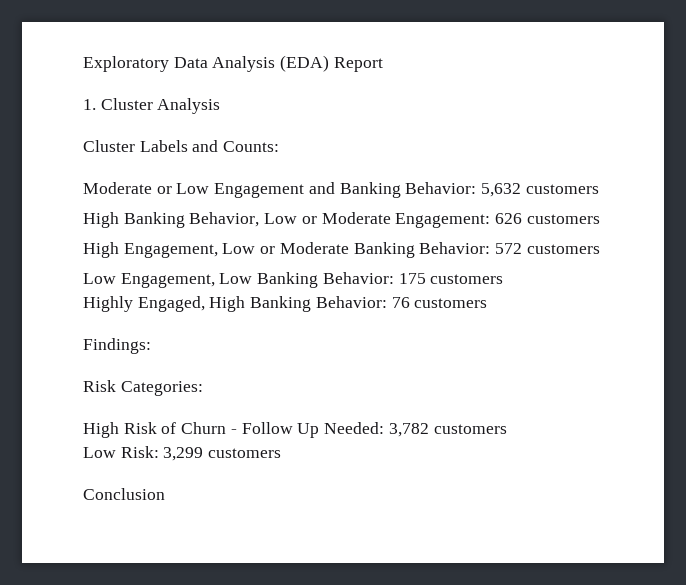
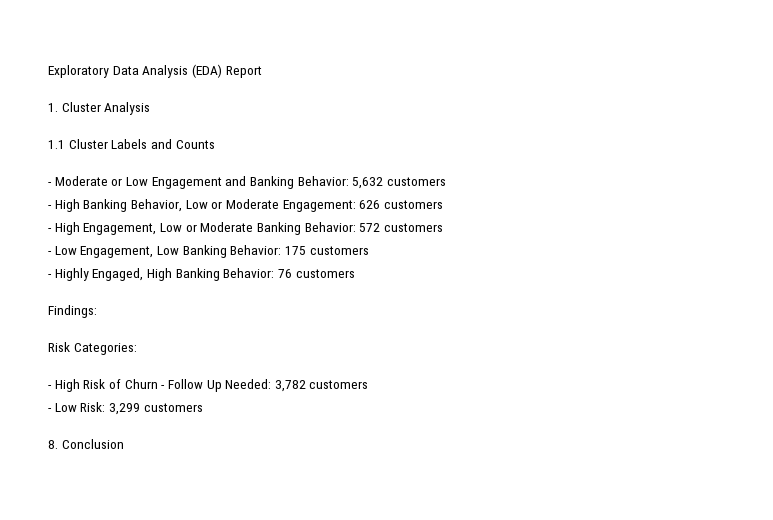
(221, 106) none -> [48,140,65,149] 1.1
[223,141,280,152] Counts: // -> [175,140,215,149] [48,182,52,186] Counts // -
(599, 189) none -> [48,205,52,209] -
(600, 219) none -> [48,228,52,232] -
(600, 249) none -> [48,251,52,255] -
(504, 279) none -> [48,274,52,278] -
(203, 388) none -> [48,385,52,389] -
(507, 429) none -> [48,408,52,412] -
(282, 453) none -> [48,440,58,449] 8.

